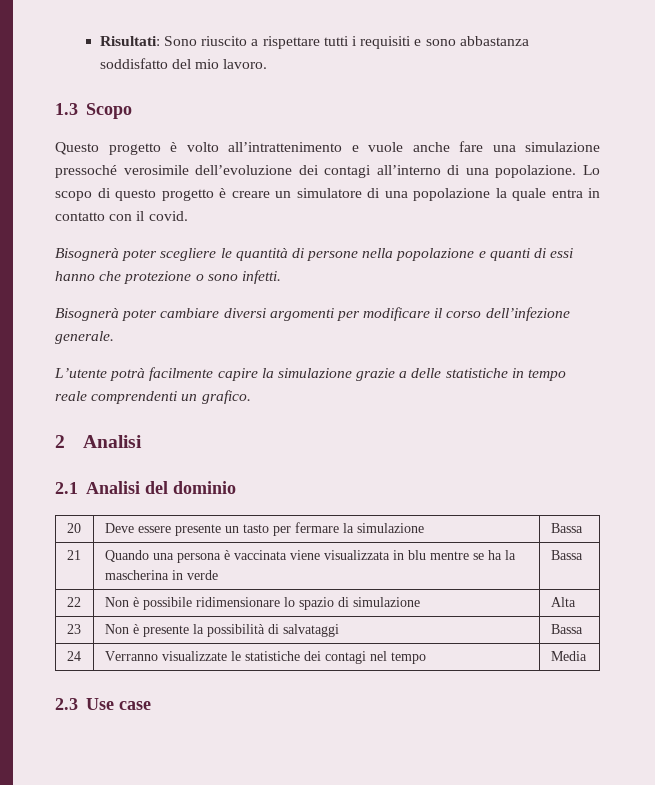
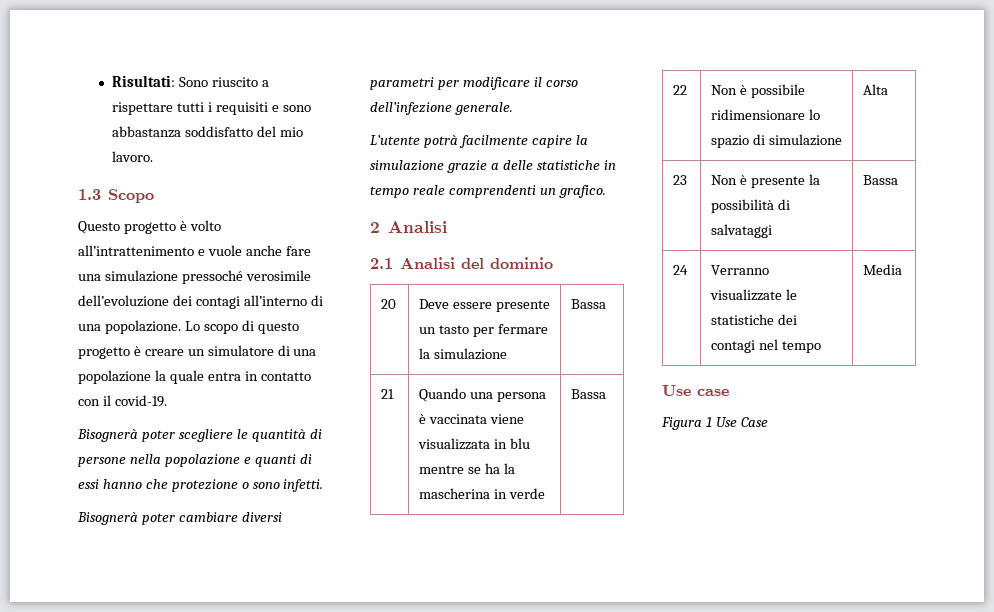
[148,211,188,221] covid. -> [114,395,167,407] covid-19.
[269,308,334,321] argomenti -> [370,77,434,90] parametri
[55,698,78,710] 2.3 -> (903, 269) none
(151, 705) none -> [661,417,768,430] // Figura 1 Use Case

